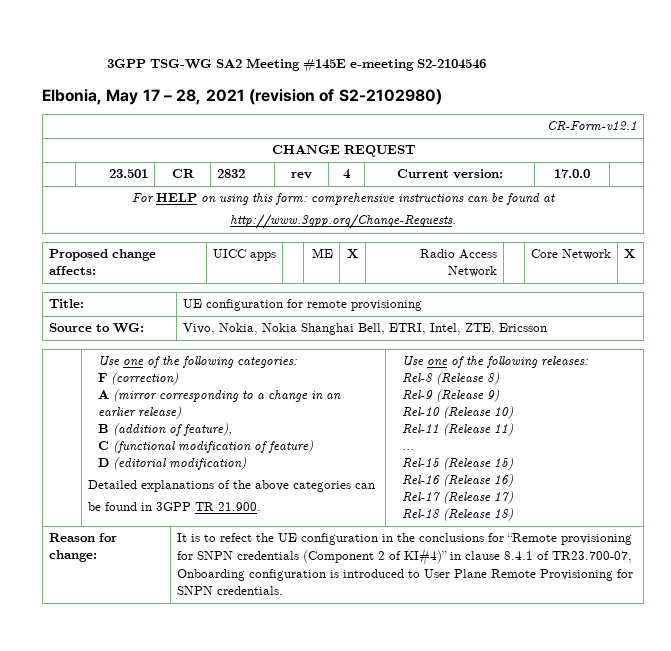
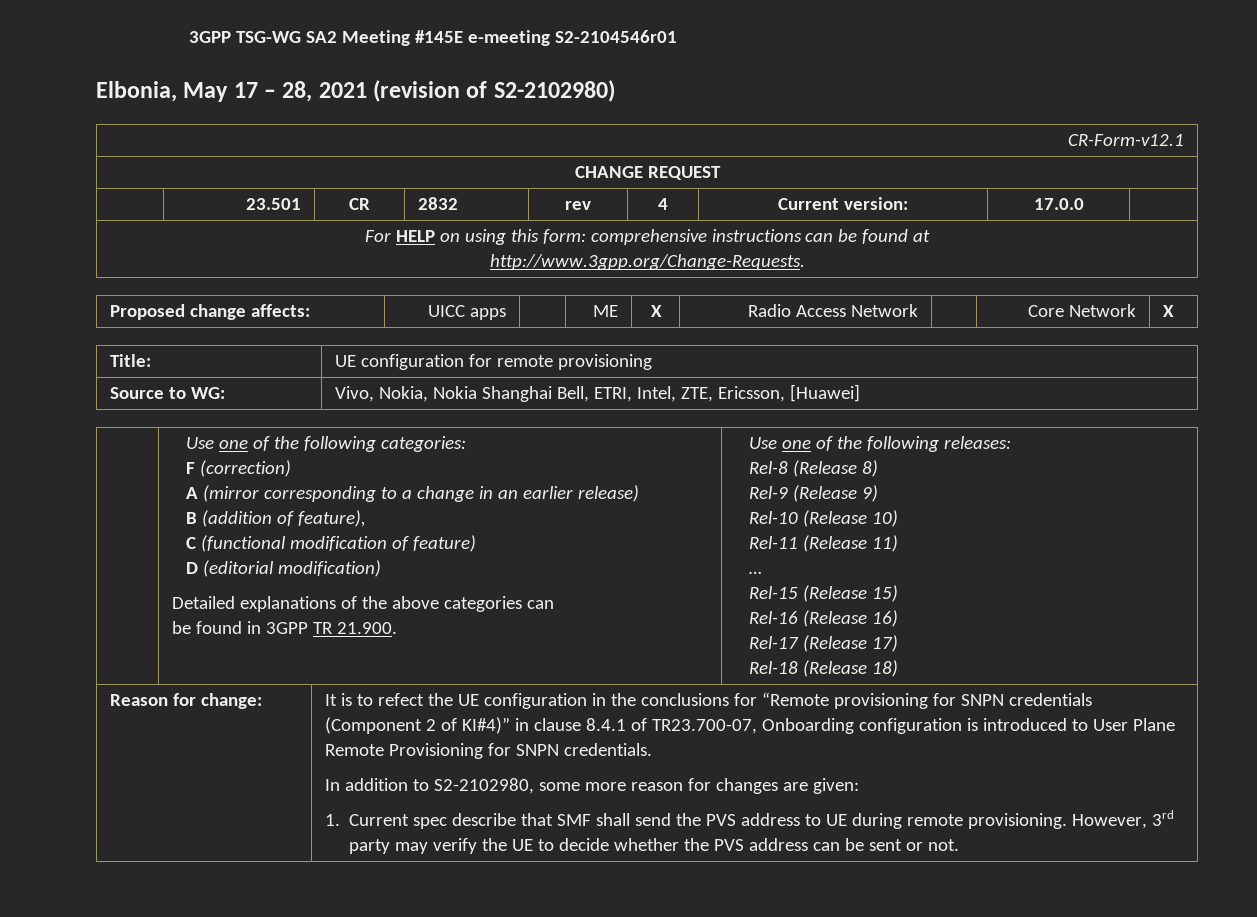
[416,59,486,69] S2-2104546 -> [554,30,677,43] S2-2104546r01
[498,323,547,332] Ericsson -> [717,384,860,402] Ericsson, [Huawei]
(283, 590) none -> [324,778,859,794] [324,810,1174,829] [348,838,959,854] // In addition to S2-2102980, some more reason for changes are given: // 1. Current spec describe that SMF shall send the PVS address to UE during remote provisioning. However, 3rd party may verify the UE to decide whether the PVS address can be sent or not.

